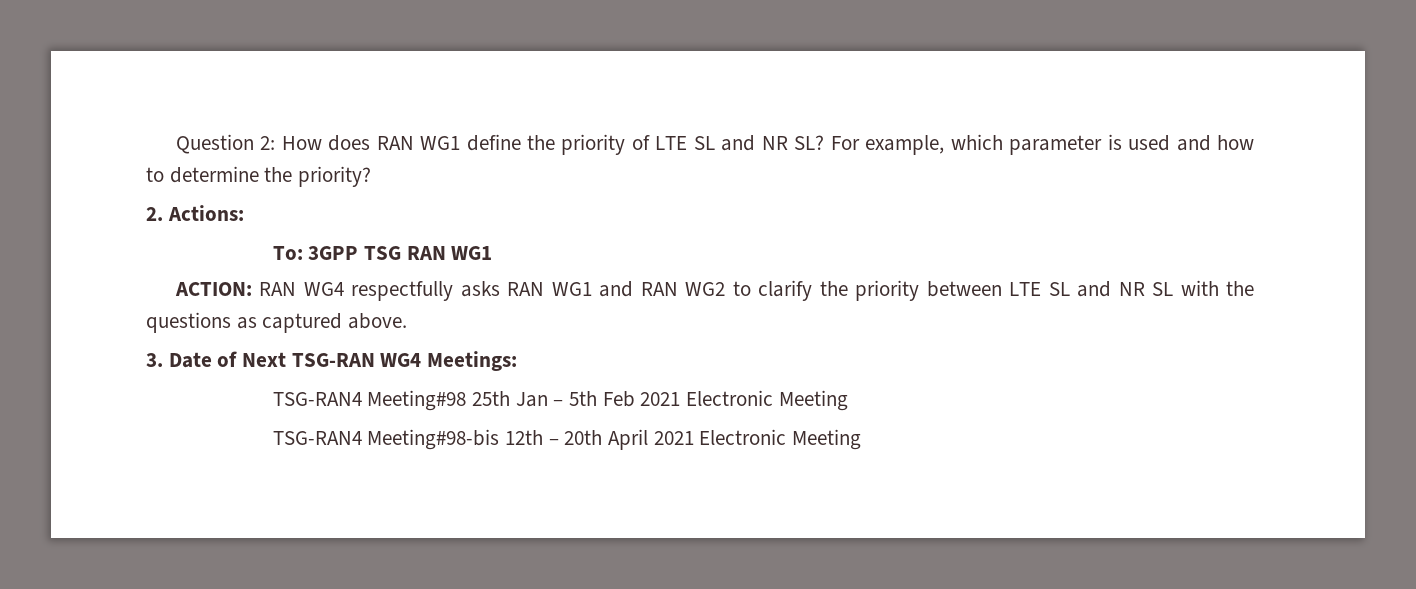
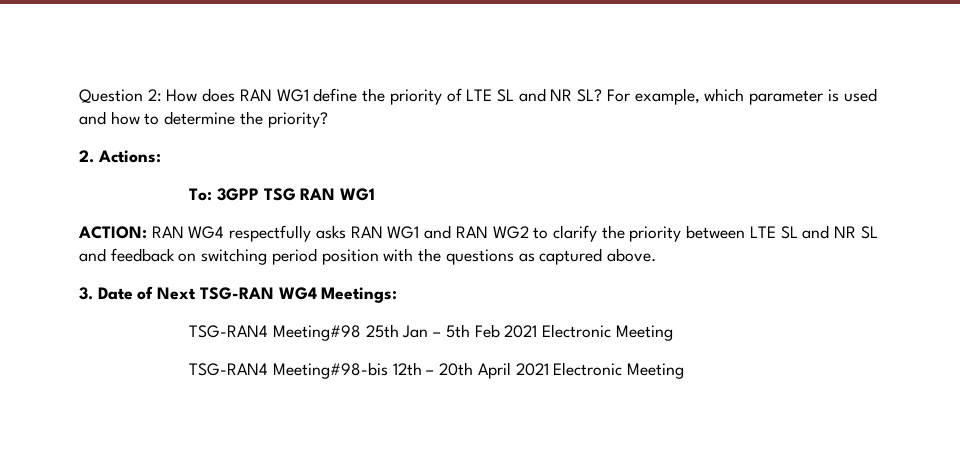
(1174, 289) none -> [79,248,379,265] and feedback on switching period position

